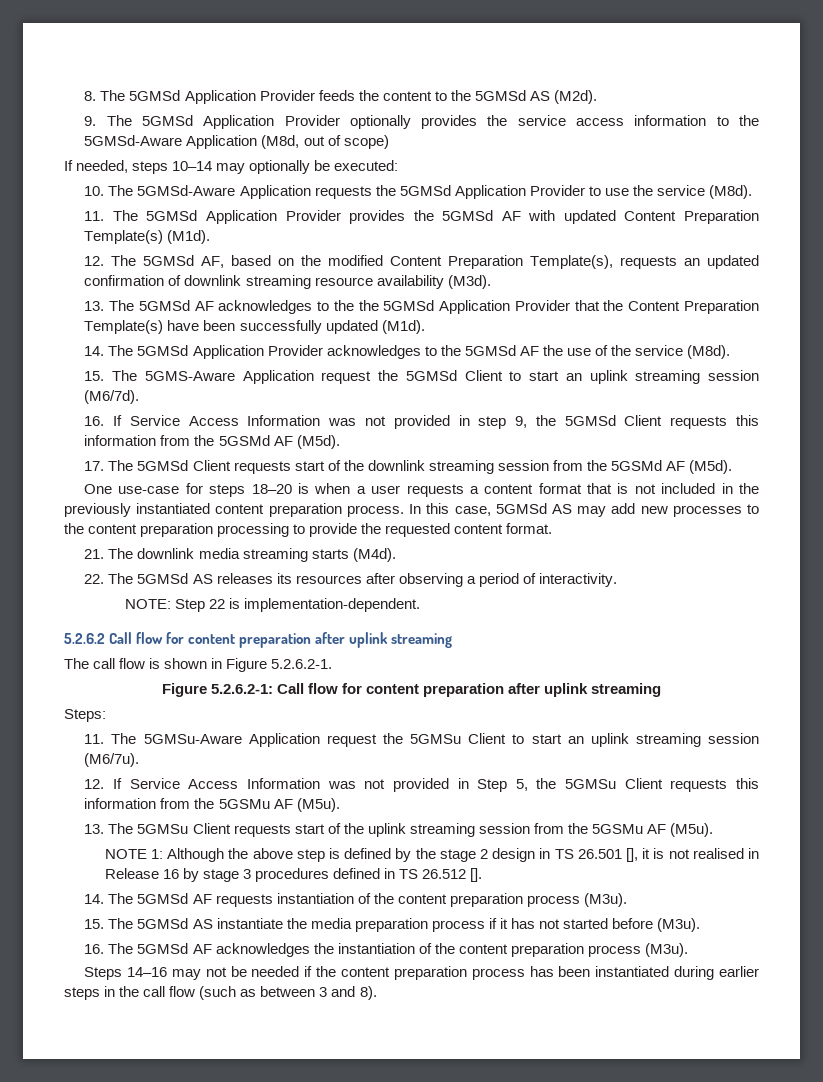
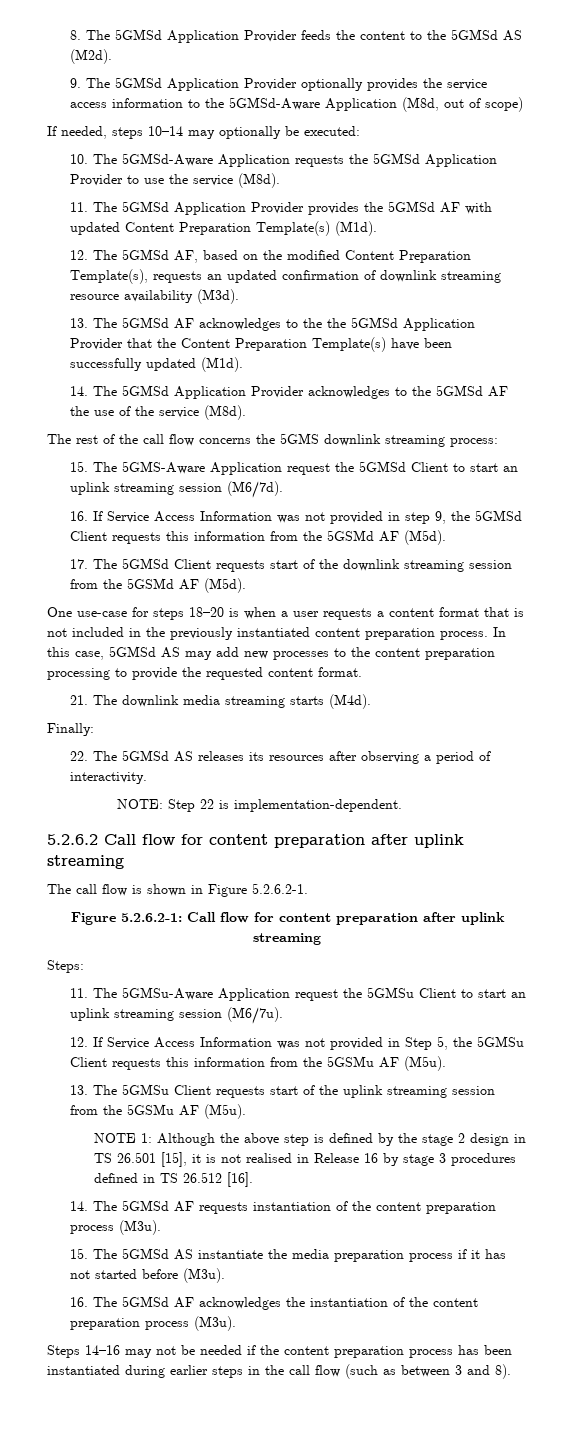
(731, 352) none -> [47,433,498,447] // The rest of the call flow concerns the 5GMS downlink streaming process:
(396, 555) none -> [47,723,94,736] // Finally:
[625,848,638,862] [], -> [160,1152,187,1167] [15],
[470,868,483,882] []. -> [226,1172,253,1187] [16].

